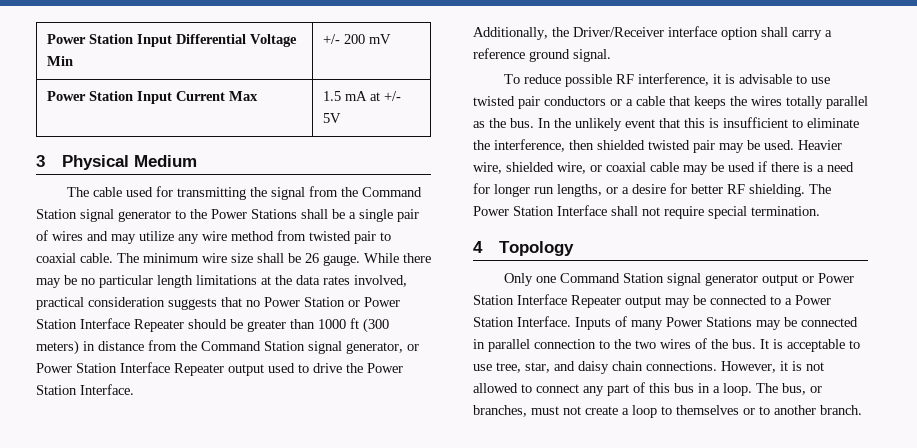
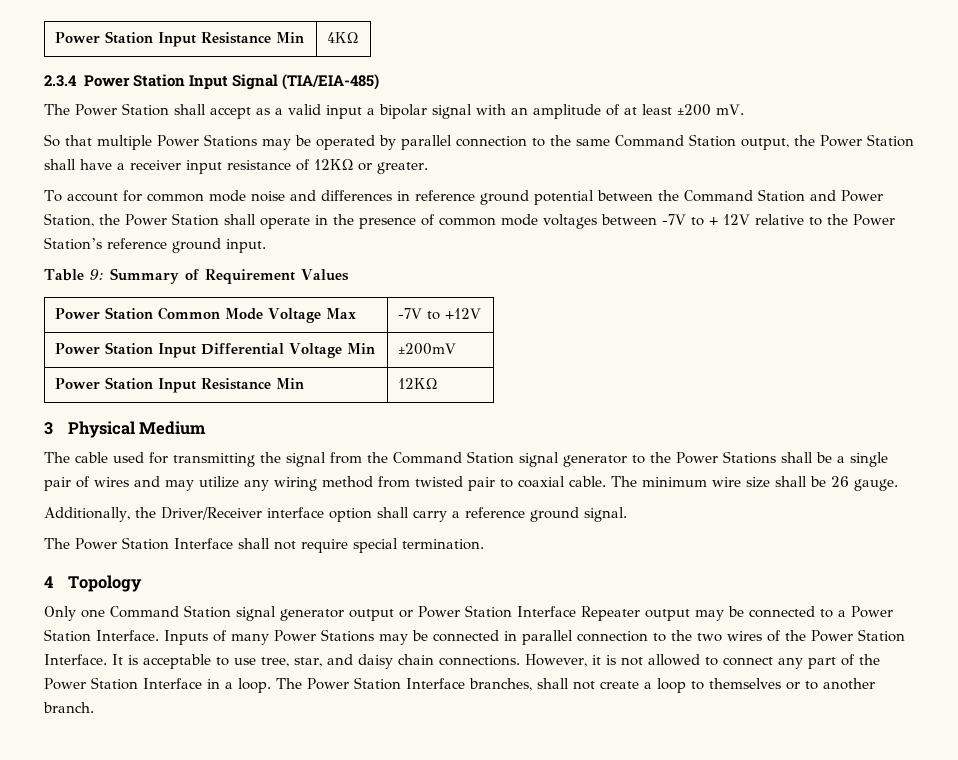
[46,34,172,47] Power Station Input -> [54,31,304,47] [326,32,358,43] [44,74,379,90] [44,103,744,119] [44,134,914,150] [44,159,428,174] [44,189,883,205] [44,213,895,229] [44,237,266,253] [44,268,349,284] [54,307,356,323] [397,308,481,320] [54,342,196,358] Power Station Input Resistance Min | 4KΩ // 2.3.4 Power Station Input Signal (TIA/EIA-485) // The Power Station shall accept as a valid input a bipolar signal with an amplitude of at least ±200 mV. // So that multiple Power Stations may be operated by parallel connection to the same Command Station output, the Power Station shall have a receiver input resistance of 12KΩ or greater. // To account for common mode noise and differences in reference ground potential between the Command Station and Power Station, the Power Station shall operate in the presence of common mode voltages between -7V to + 12V relative to the Power Station’s reference ground input. // Table 9: Summary of Requirement Values // Power Station Common Mode Voltage Max | -7V to +12V // Power Station Input
[322,34,391,44] [46,91,258,104] [322,91,401,101] [322,113,341,123] +/- 200 mV // Power Station Input Current Max | 1.5 mA at +/- 5V -> [397,343,456,355] [54,377,304,393] [397,378,437,389] ±200mV // Power Station Input Resistance Min | 12KΩ
[202,231,227,241] wire -> [274,477,317,491] wiring
[364,253,431,263] [36,275,407,288] [36,297,400,310] [36,318,389,333] [36,340,419,355] [36,362,403,376] [36,384,134,395] While there may be no particular length limitations at the data rates involved, practical consideration suggests that no Power Station or Power Station Interface Repeater should be greater than 1000 ft (300 meters) in distance from the Command Station signal generator, or Power Station Interface Repeater output used to drive the Power Station Interface. -> (898, 485) none
[503,73,830,87] [473,96,868,109] [473,117,859,131] [473,139,842,153] [473,161,854,175] [473,183,805,197] To reduce possible RF interference, it is advisable to use twisted pair conductors or a cable that keeps the wires totally parallel as the bus. In the unlikely event that this is insufficient to eliminate the interference, then shielded twisted pair may be used. Heavier wire, shielded wire, or coaxial cable may be used if there is a need for longer run lengths, or a desire for better RF shielding. -> (627, 514) none
[732,339,756,349] bus. -> [811,629,905,642] [44,654,107,665] Power Station Interface.
[649,383,822,396] [473,405,559,417] this bus in a loop. The bus, or branches, must -> [859,654,880,665] [44,677,569,693] the Power Station Interface in a loop. The Power Station Interface branches, shall

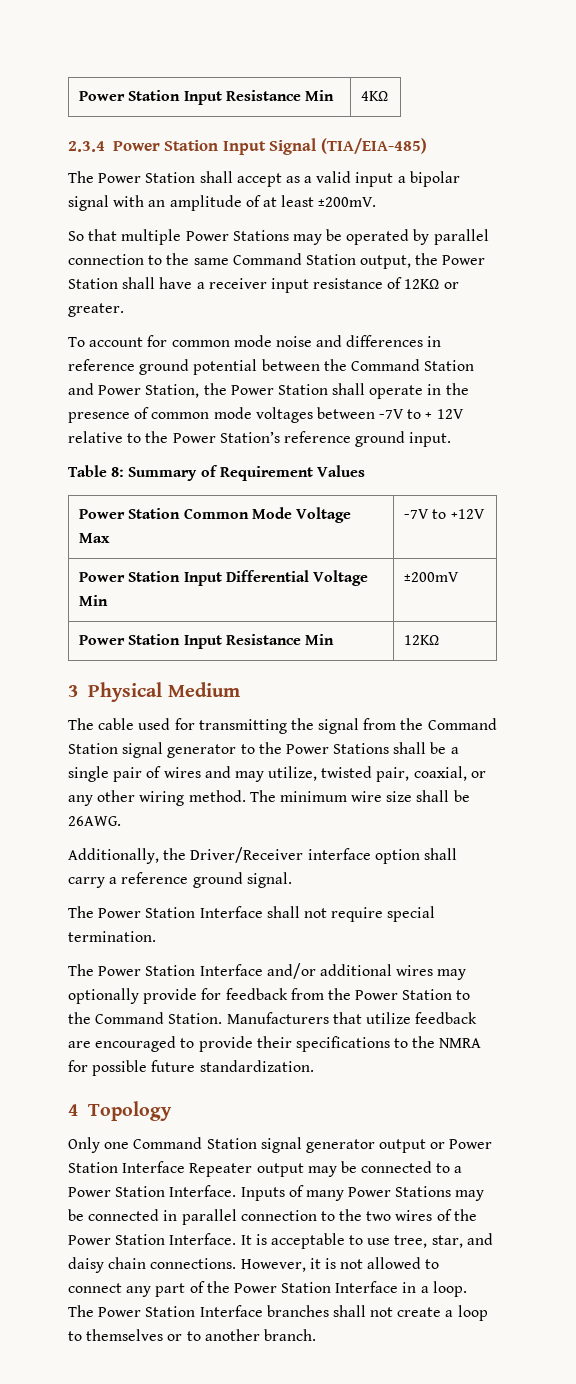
[677,104,744,116] ±200 mV. -> [318,197,377,207] ±200mV.
[89,269,104,280] 9: -> [111,467,125,477] 8:
[199,476,606,491] utilize any wiring method from twisted pair to coaxial cable. -> [268,766,486,782] [68,790,246,806] utilize, twisted pair, coaxial, or any other wiring method.
[831,476,898,491] 26 gauge. -> [68,816,121,826] 26AWG.
(484, 544) none -> [68,963,467,980] [68,988,471,1004] [68,1012,478,1024] [68,1036,482,1052] [68,1060,314,1076] // The Power Station Interface and/or additional wires may optionally provide for feedback from the Power Station to the Command Station. Manufacturers that utilize feedback are encouraged to provide their specifications to the NMRA for possible future standardization.
[469,678,532,691] branches, -> [266,1305,329,1317] branches

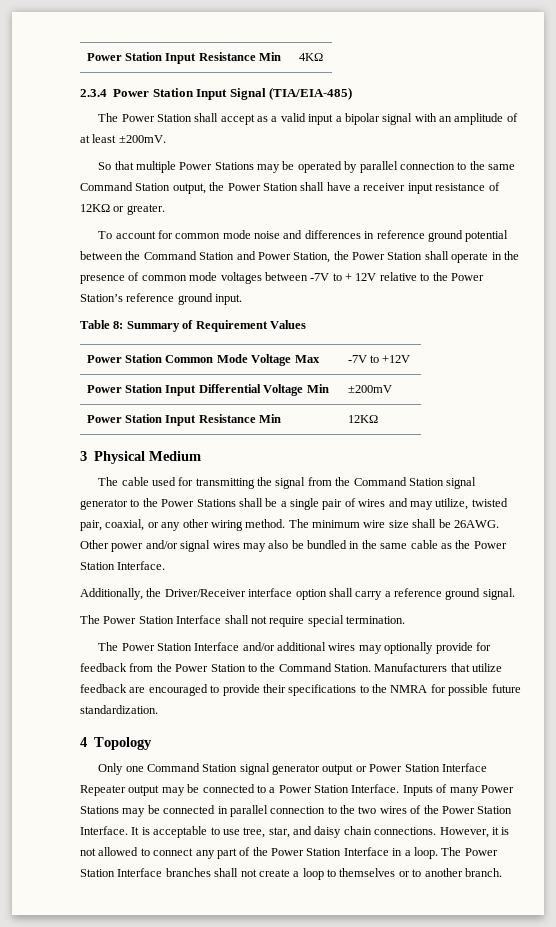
(121, 821) none -> [80,540,507,552] [80,561,166,570] Other power and/or signal wires may also be bundled in the same cable as the Power Station Interface.

